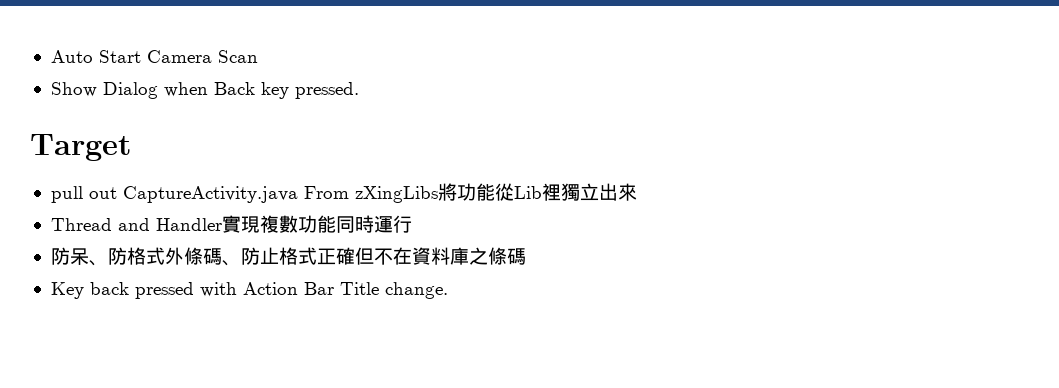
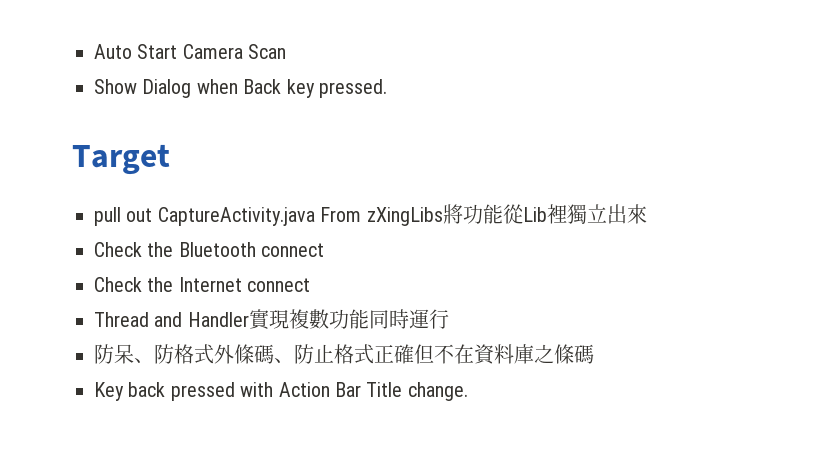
(637, 192) none -> [94,242,325,257] [94,277,311,292] // Check the Bluetooth connect // Check the Internet connect

